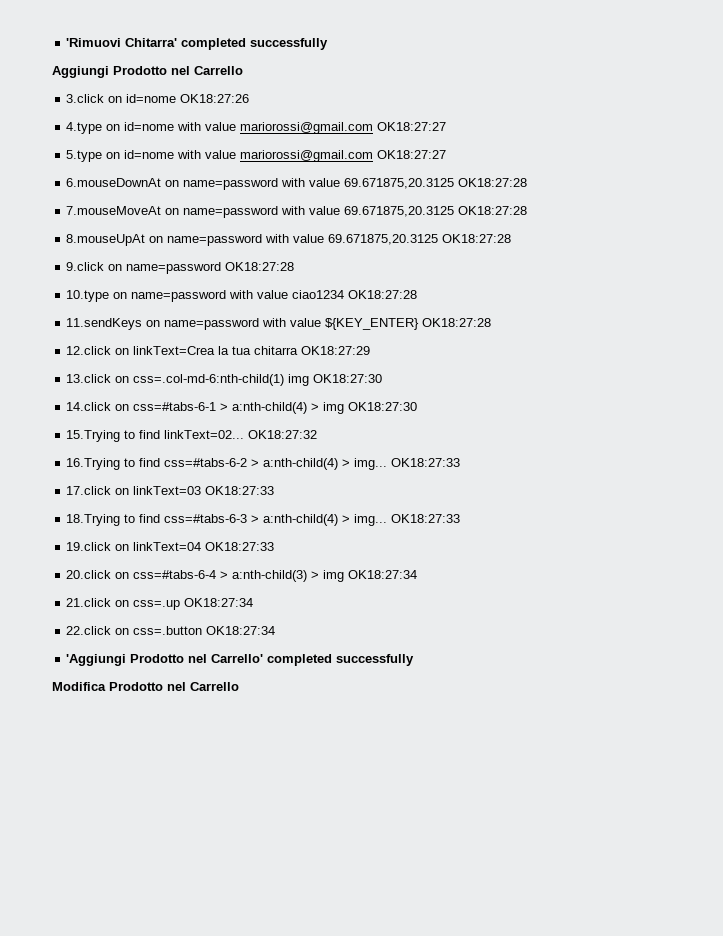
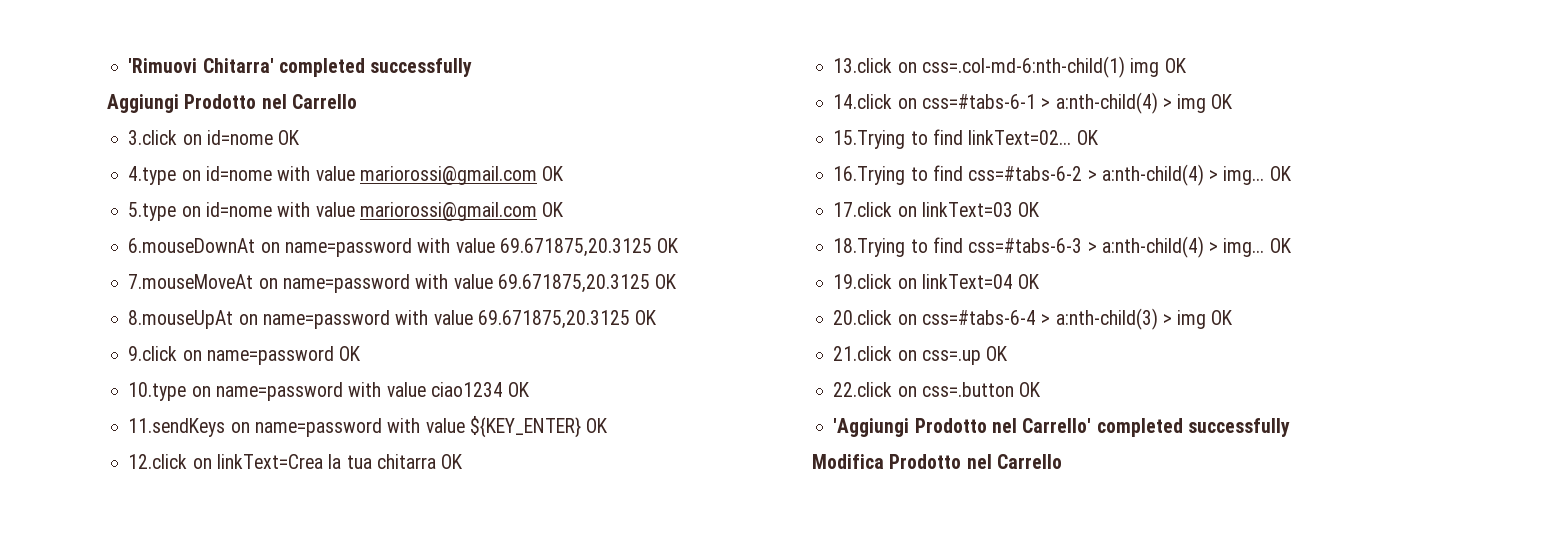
[180,94,250,103] OK18:27:26 -> [278,130,301,145] OK
[377,122,447,131] OK18:27:27 -> [542,166,565,181] OK
[377,150,447,159] OK18:27:27 -> [542,202,565,217] OK
[458,178,528,187] OK18:27:28 -> [657,238,680,253] OK
[458,206,528,215] OK18:27:28 -> [655,274,678,289] OK
[442,234,512,243] OK18:27:28 -> [635,310,658,325] OK
[225,262,295,271] OK18:27:28 -> [339,346,362,361] OK
[348,290,418,299] OK18:27:28 -> [508,382,531,397] OK
[422,318,492,327] OK18:27:28 -> [586,418,609,433] OK
[301,346,371,355] OK18:27:29 -> [441,454,464,469] OK
[313,374,383,383] OK18:27:30 -> [1164,58,1187,73] OK
[348,402,418,411] OK18:27:30 -> [1211,94,1234,109] OK
[248,430,318,439] OK18:27:32 -> [1076,130,1099,145] OK
[391,458,461,467] OK18:27:33 -> [1269,166,1292,181] OK
[205,486,275,495] OK18:27:33 -> [1018,202,1041,217] OK
[391,514,461,523] OK18:27:33 -> [1269,238,1292,253] OK
[205,542,275,551] OK18:27:33 -> [1018,274,1041,289] OK
[348,570,418,579] OK18:27:34 -> [1211,310,1234,325] OK
[184,598,254,607] OK18:27:34 -> [986,346,1009,361] OK
[206,626,276,635] OK18:27:34 -> [1019,382,1042,397] OK

